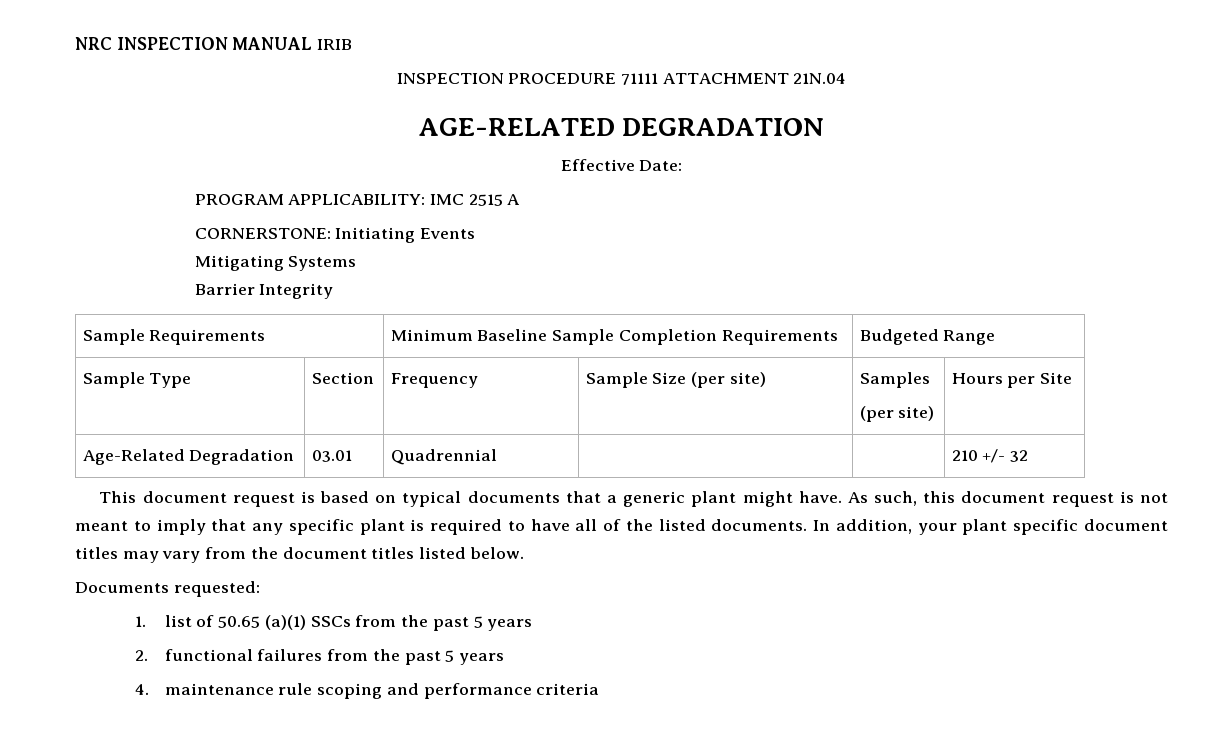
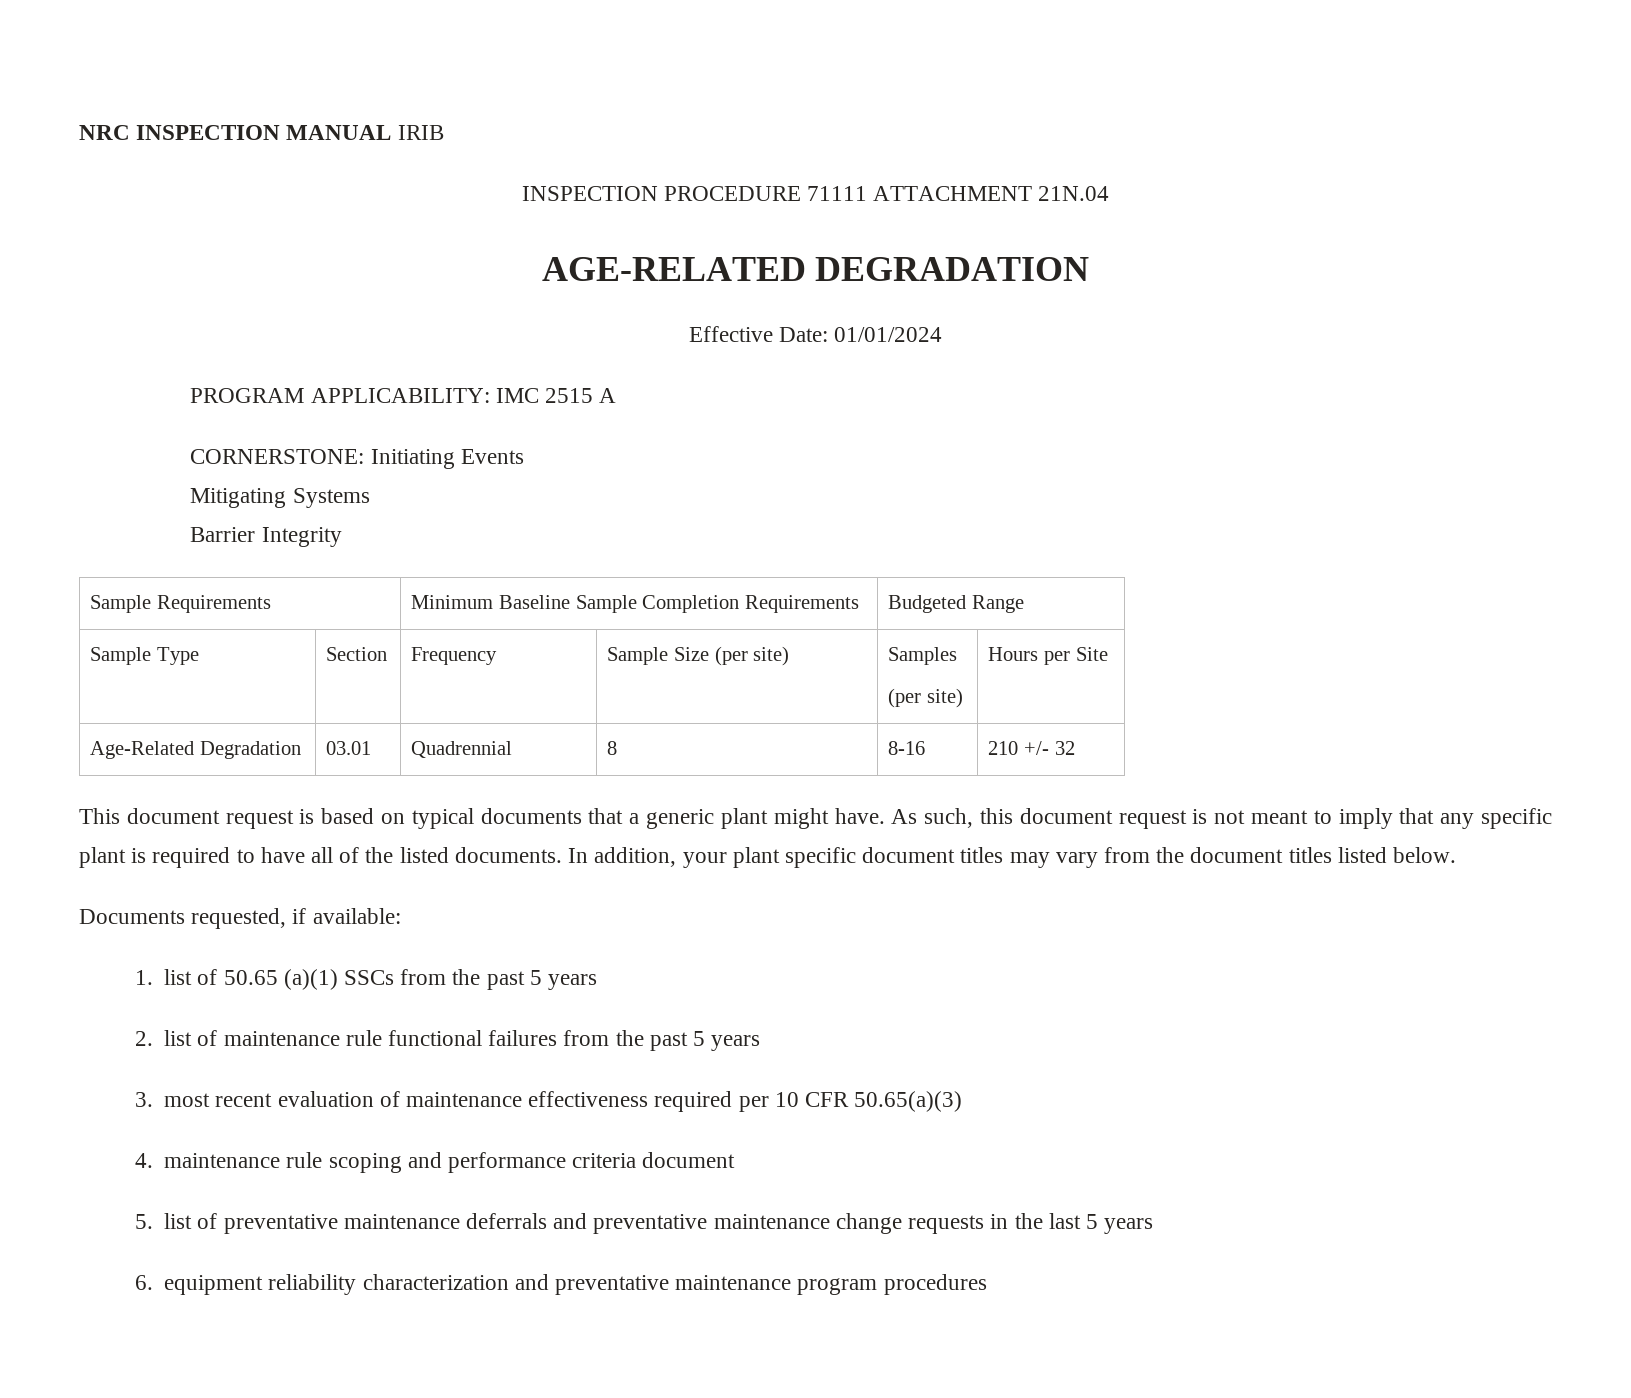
(683, 165) none -> [834,327,943,342] 01/01/2024
(497, 457) | -> [607,741,618,755] [888,741,926,755] 8 | 8-16
[173,581,260,597] requested: -> [191,908,401,929] requested, if available:
(148, 655) none -> [164,1030,382,1046] list of maintenance rule
(505, 659) none -> [134,1091,963,1112] // 3. most recent evaluation of maintenance effectiveness required per 10 CFR 50.65(a)(3)
(600, 689) none -> [642,1152,736,1168] [134,1213,1154,1234] [134,1274,987,1295] document // 5. list of preventative maintenance deferrals and preventative maintenance change requests in the last 5 years // 6. equipment reliability characterization and preventative maintenance program procedures

